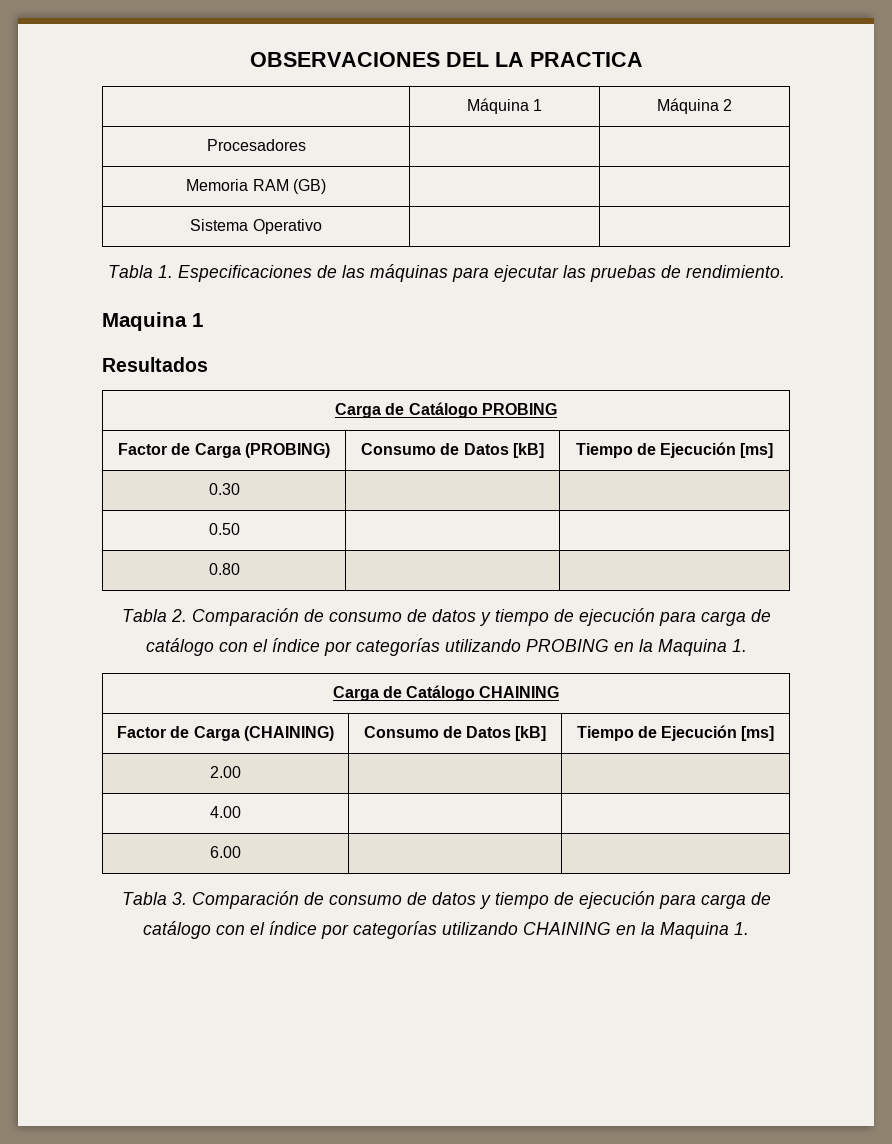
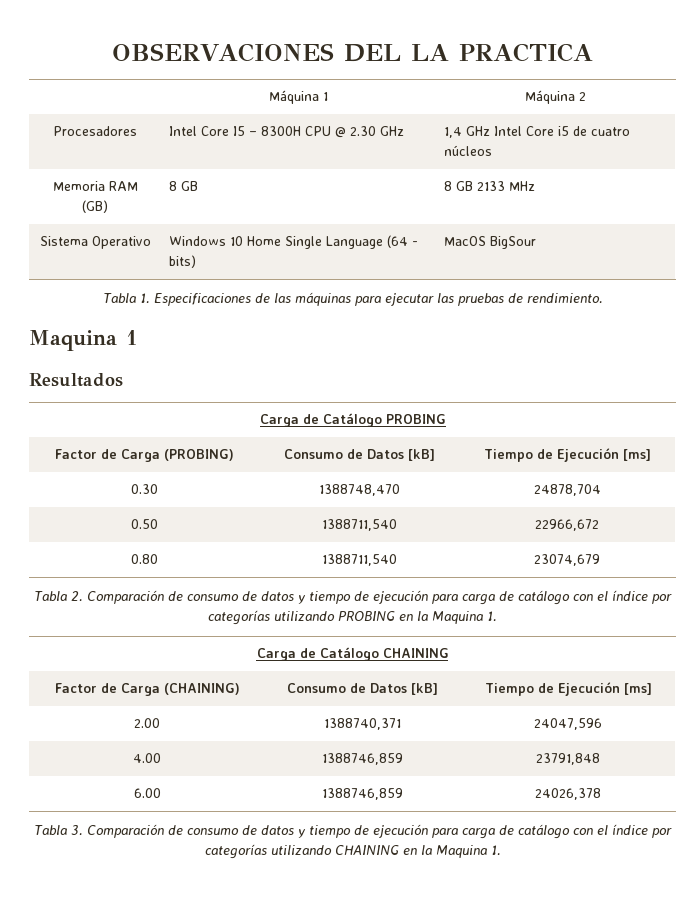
[186,179,326,194] [190,219,322,234] | // Memoria RAM (GB) | | // Sistema Operativo | | -> [168,126,404,138] [443,126,630,138] [443,145,492,156] [52,181,138,191] [82,200,108,213] [168,181,198,191] [443,181,535,191] [39,236,151,249] [168,235,418,249] [168,255,196,268] [443,236,536,249] Intel Core I5 – 8300H CPU @ 2.30 GHz | 1,4 GHz Intel Core i5 de cuatro núcleos // Memoria RAM (GB) | 8 GB | 8 GB 2133 MHz // Sistema Operativo | Windows 10 Home Single Language (64 - bits) | MacOS BigSour
(240, 489) | -> [318,484,400,496] [533,484,601,496] 1388748,470 | 24878,704
(240, 529) | -> [321,519,397,531] [535,519,599,531] 1388711,540 | 22966,672
(240, 569) | -> [321,554,397,566] [534,554,600,566] 1388711,540 | 23074,679
(241, 772) | -> [324,718,401,730] [534,718,602,730] 1388740,371 | 24047,596
(241, 812) | -> [322,753,403,765] [536,753,600,765] 1388746,859 | 23791,848
(241, 852) | -> [322,788,403,800] [535,788,601,800] 1388746,859 | 24026,378

